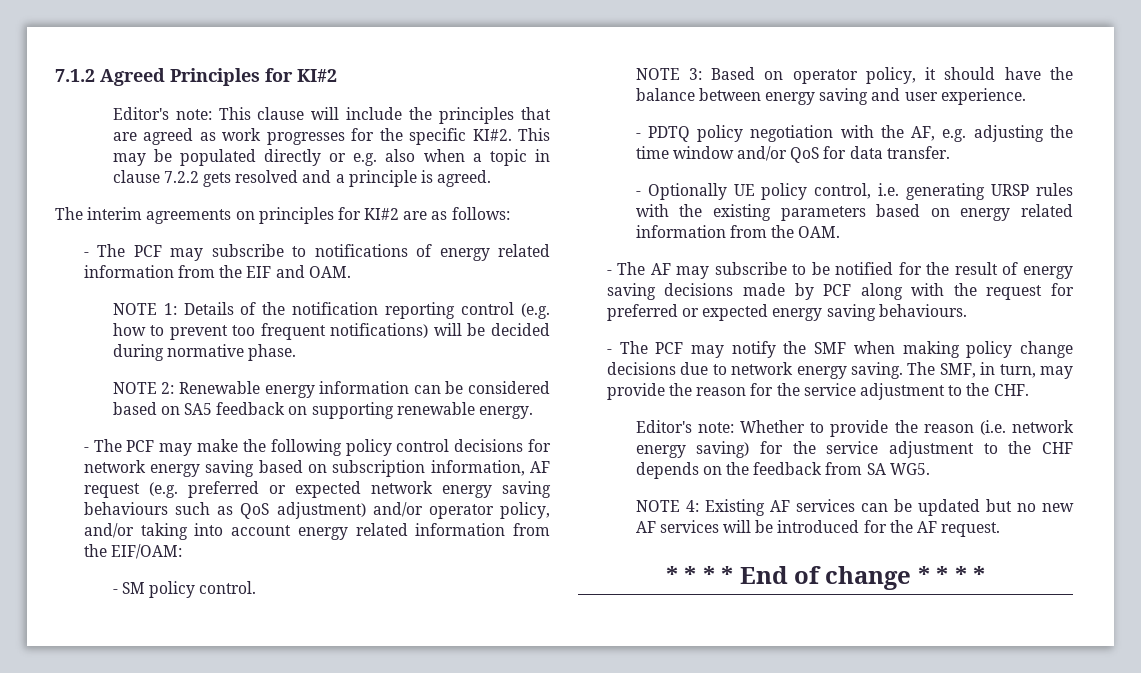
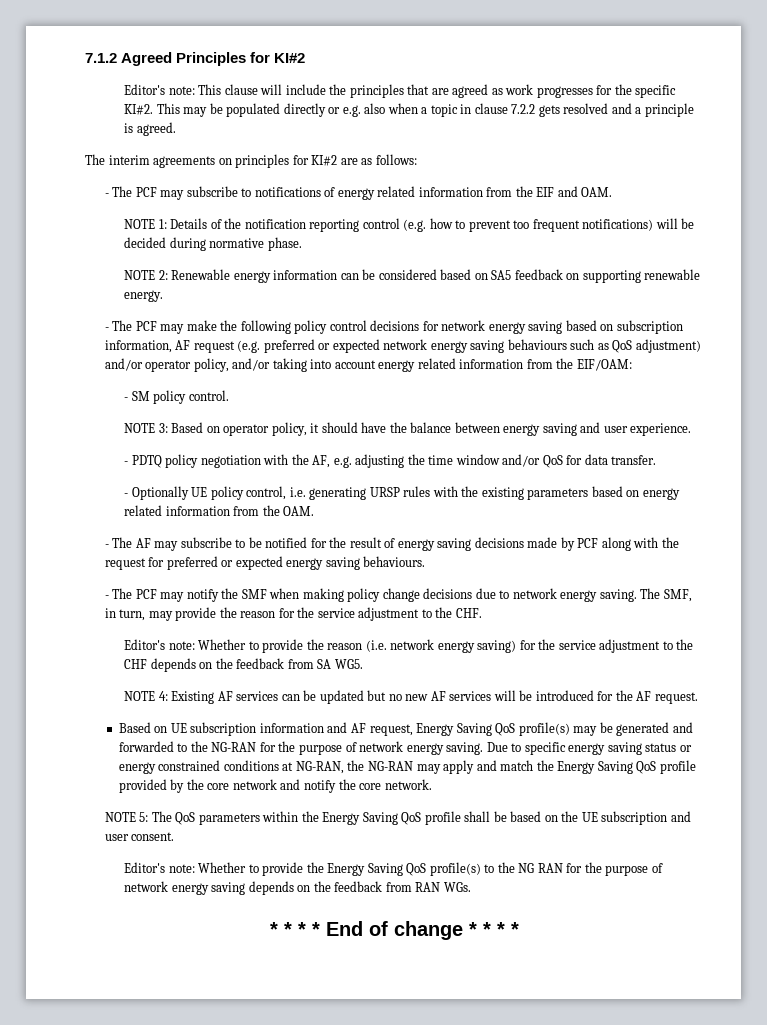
(1001, 529) none -> [118,722,693,736] [118,741,692,755] [118,760,696,774] [118,779,432,793] [104,811,691,825] [104,832,175,841] [124,862,663,876] [124,881,471,895] // Based on UE subscription information and AF request, Energy Saving QoS profile(s) may be generated and forwarded to the NG-RAN for the purpose of network energy saving. Due to specific energy saving status or energy constrained conditions at NG-RAN, the NG-RAN may apply and match the Energy Saving QoS profile provided by the core network and notify the core network. // NOTE 5: The QoS parameters within the Energy Saving QoS profile shall be based on the UE subscription and user consent. // Editor's note: Whether to provide the Energy Saving QoS profile(s) to the NG RAN for the purpose of network energy saving depends on the feedback from RAN WGs.

